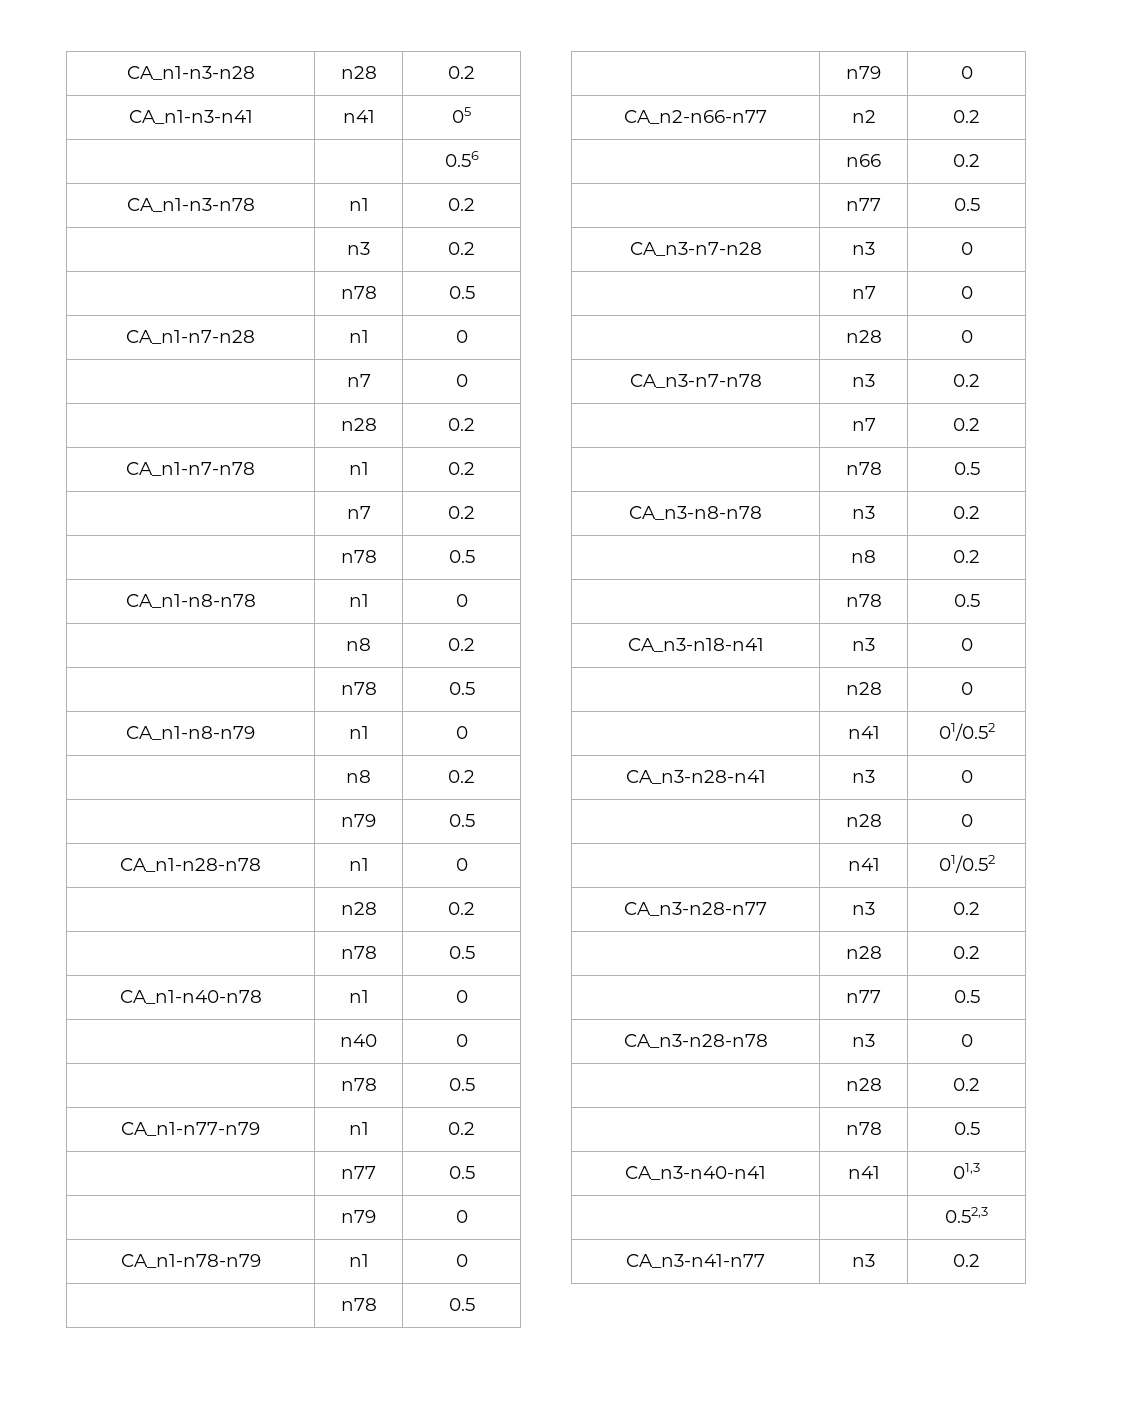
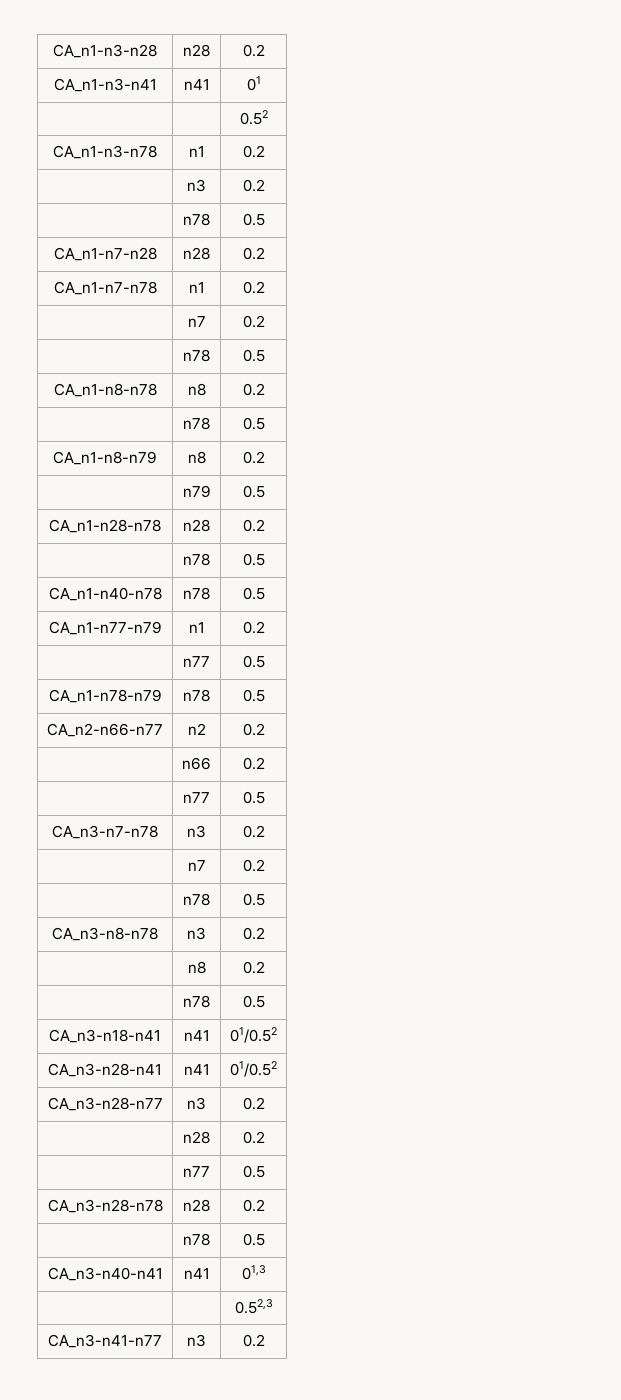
[452,107,471,123] [444,151,479,167] 05 // | | 0.56 -> [246,76,261,91] [239,110,268,125] 01 // | | 0.52
[348,330,369,343] [455,330,468,343] [346,374,371,387] [455,374,468,387] | n1 | 0 // | n7 | 0 // -> (157, 254) none
[348,594,369,607] [455,594,468,607] | n1 | 0 // -> (157, 390) none
[348,726,369,739] [455,726,468,739] | n1 | 0 // -> (157, 458) none
[348,858,369,871] [455,858,468,871] | n1 | 0 // -> (161, 526) none
[348,990,369,1003] [455,990,468,1003] [340,1034,377,1047] [455,1034,468,1047] | n1 | 0 // | n40 | 0 // -> (162, 594) none
[341,1210,376,1223] [455,1210,468,1223] // | n79 | 0 -> (265, 661) none
[348,1254,369,1267] [455,1254,468,1267] [340,1298,377,1311] [448,1298,475,1311] [846,66,881,79] [960,66,973,79] | n1 | 0 // | n78 | 0.5 // | n79 | 0 -> [183,689,210,702] [242,689,265,702] | n78 | 0.5
[629,242,762,256] [852,242,875,255] [960,242,973,255] [851,286,876,299] [960,286,973,299] [845,330,882,343] [960,330,973,343] // CA_n3-n7-n28 | n3 | 0 // | n7 | 0 // | n28 | 0 -> (265, 797) none
[852,638,875,651] [960,638,973,651] [845,682,882,695] [960,682,973,695] | n3 | 0 // | n28 | 0 // -> (161, 1036) none
[852,770,875,783] [960,770,973,783] [845,814,882,827] [960,814,973,827] | n3 | 0 // | n28 | 0 // -> (162, 1070) none
[852,1034,875,1047] [960,1034,973,1047] | n3 | 0 // -> (163, 1206) none

